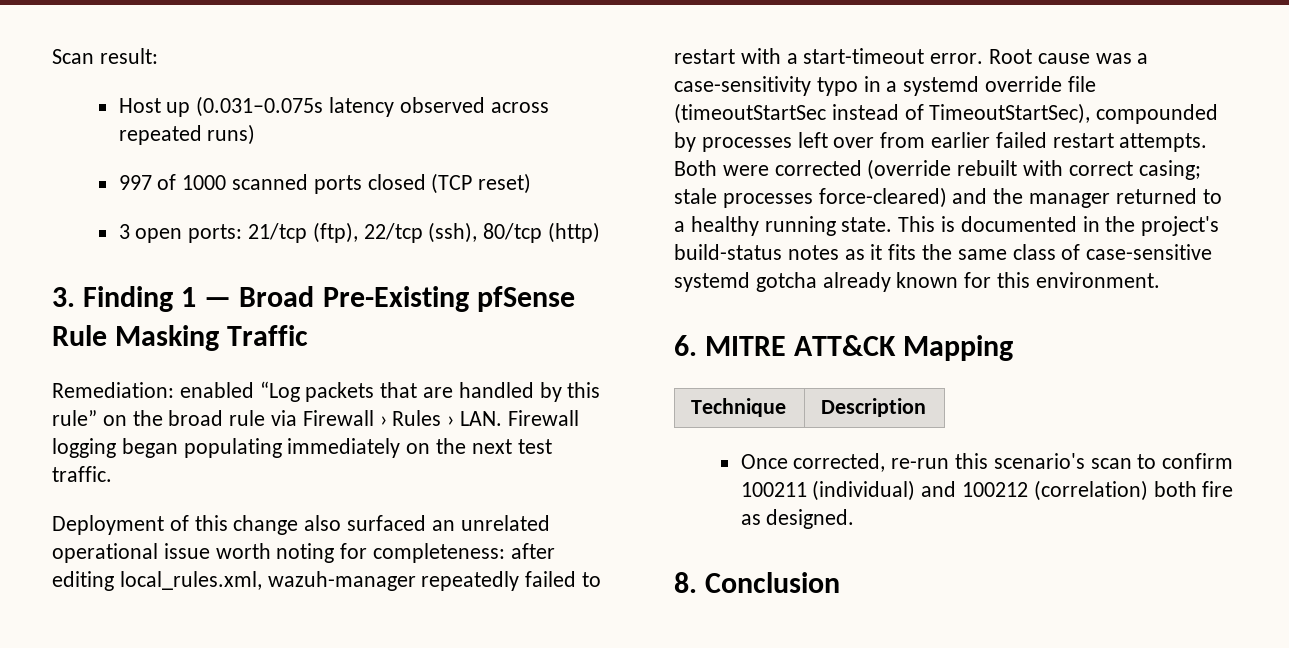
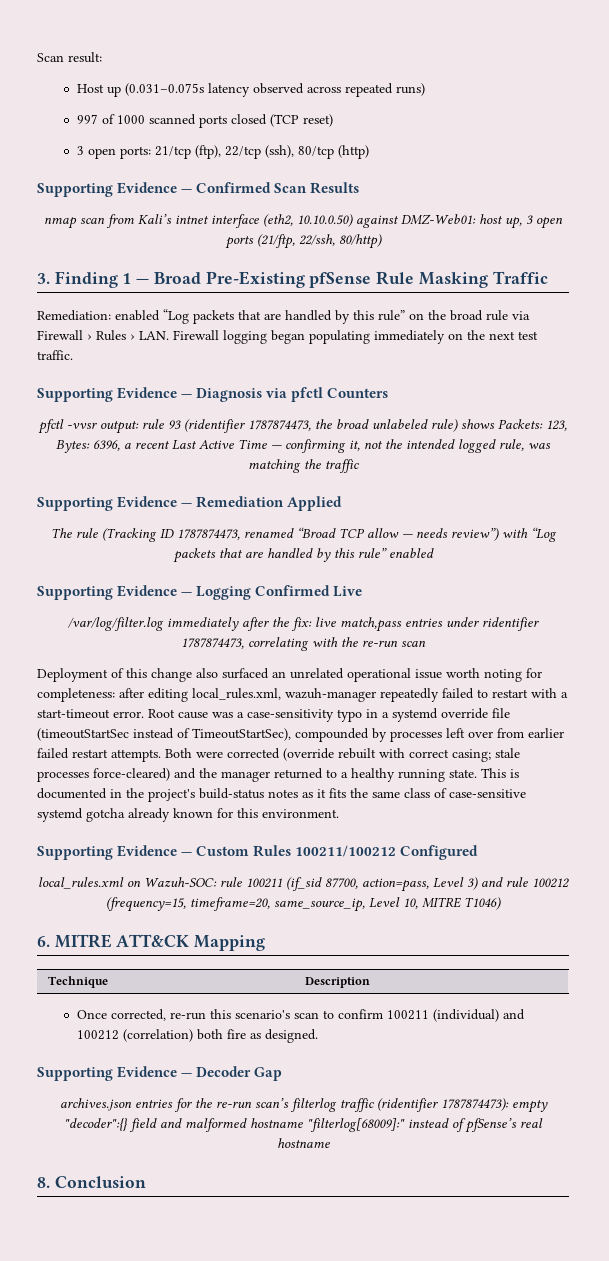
(601, 232) none -> [37,182,360,197] [44,214,563,229] [224,234,382,249] // Supporting Evidence — Confirmed Scan Results // nmap scan from Kali’s intnet interface (eth2, 10.10.0.50) against DMZ-Web01: host up, 3 open ports (21/ftp, 22/ssh, 80/http)
(112, 474) none -> [37,387,389,402] [38,419,567,434] [56,439,551,453] [248,459,359,473] [37,496,343,511] [50,527,557,542] [172,548,434,563] [37,585,363,600] [68,617,539,632] [181,637,426,651] // Supporting Evidence — Diagnosis via pfctl Counters // pfctl -vvsr output: rule 93 (ridentifier 1787874473, the broad unlabeled rule) shows Packets: 123, Bytes: 6396, a recent Last Active Time — confirming it, not the intended logged rule, was matching the traffic // Supporting Evidence — Remediation Applied // The rule (Tracking ID 1787874473, renamed “Broad TCP allow — needs review”) with “Log packets that are handled by this rule” enabled // Supporting Evidence — Logging Confirmed Live // /var/log/filter.log immediately after the fix: live match,pass entries under ridentifier 1787874473, correlating with the re-run scan
(1160, 280) none -> [37,845,479,860] [38,877,570,892] [106,897,501,912] // Supporting Evidence — Custom Rules 100211/100212 Configured // local_rules.xml on Wazuh-SOC: rule 100211 (if_sid 87700, action=pass, Level 3) and rule 100212 (frequency=15, timeframe=20, same_source_ip, Level 10, MITRE T1046)
(855, 519) none -> [37,1066,283,1081] [59,1098,548,1113] [64,1118,543,1133] [276,1138,330,1148] // Supporting Evidence — Decoder Gap // archives.json entries for the re-run scan’s filterlog traffic (ridentifier 1787874473): empty "decoder":{} field and malformed hostname "filterlog[68009]:" instead of pfSense’s real hostname

